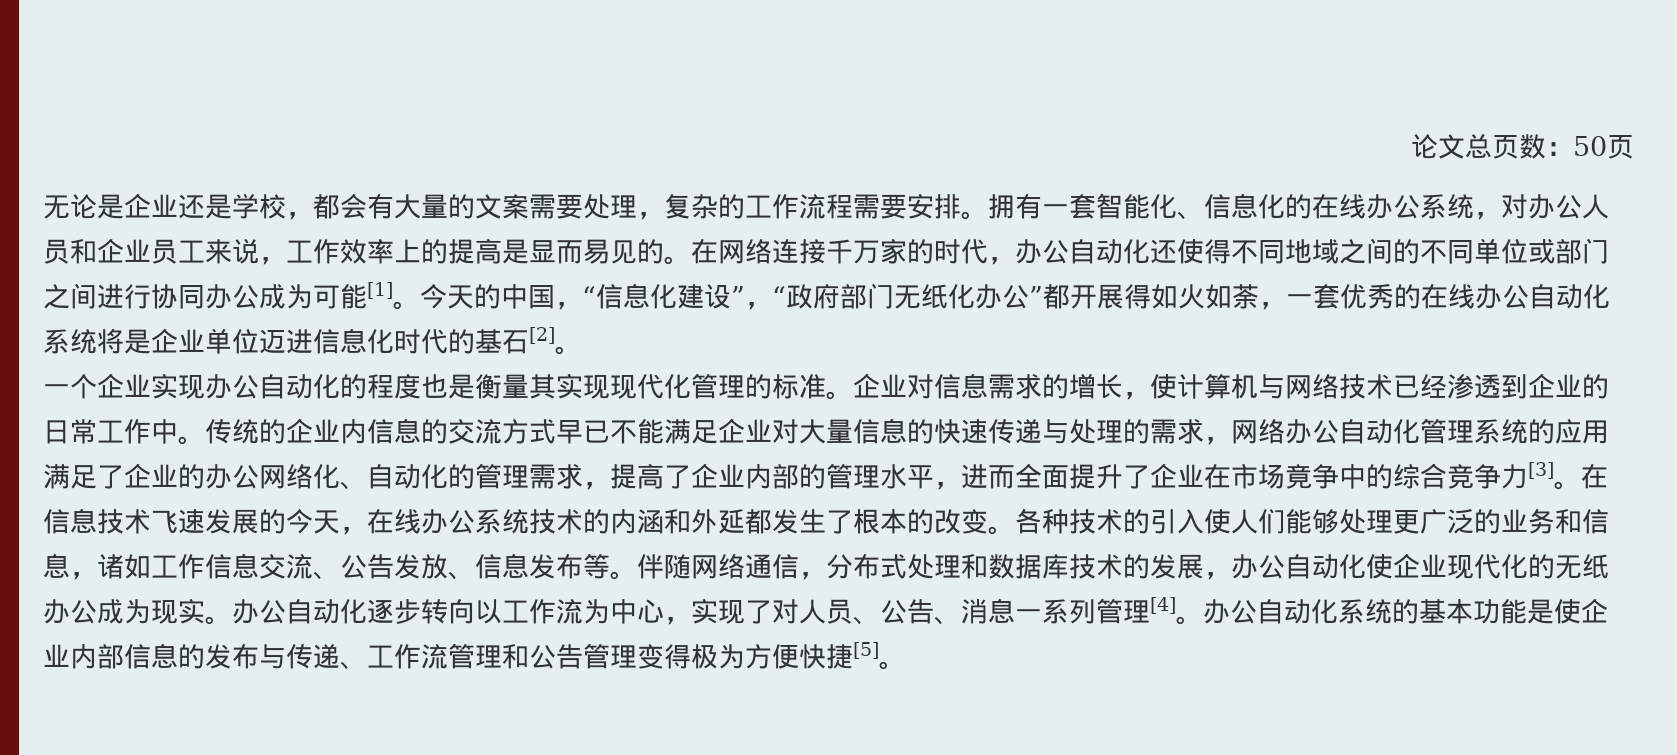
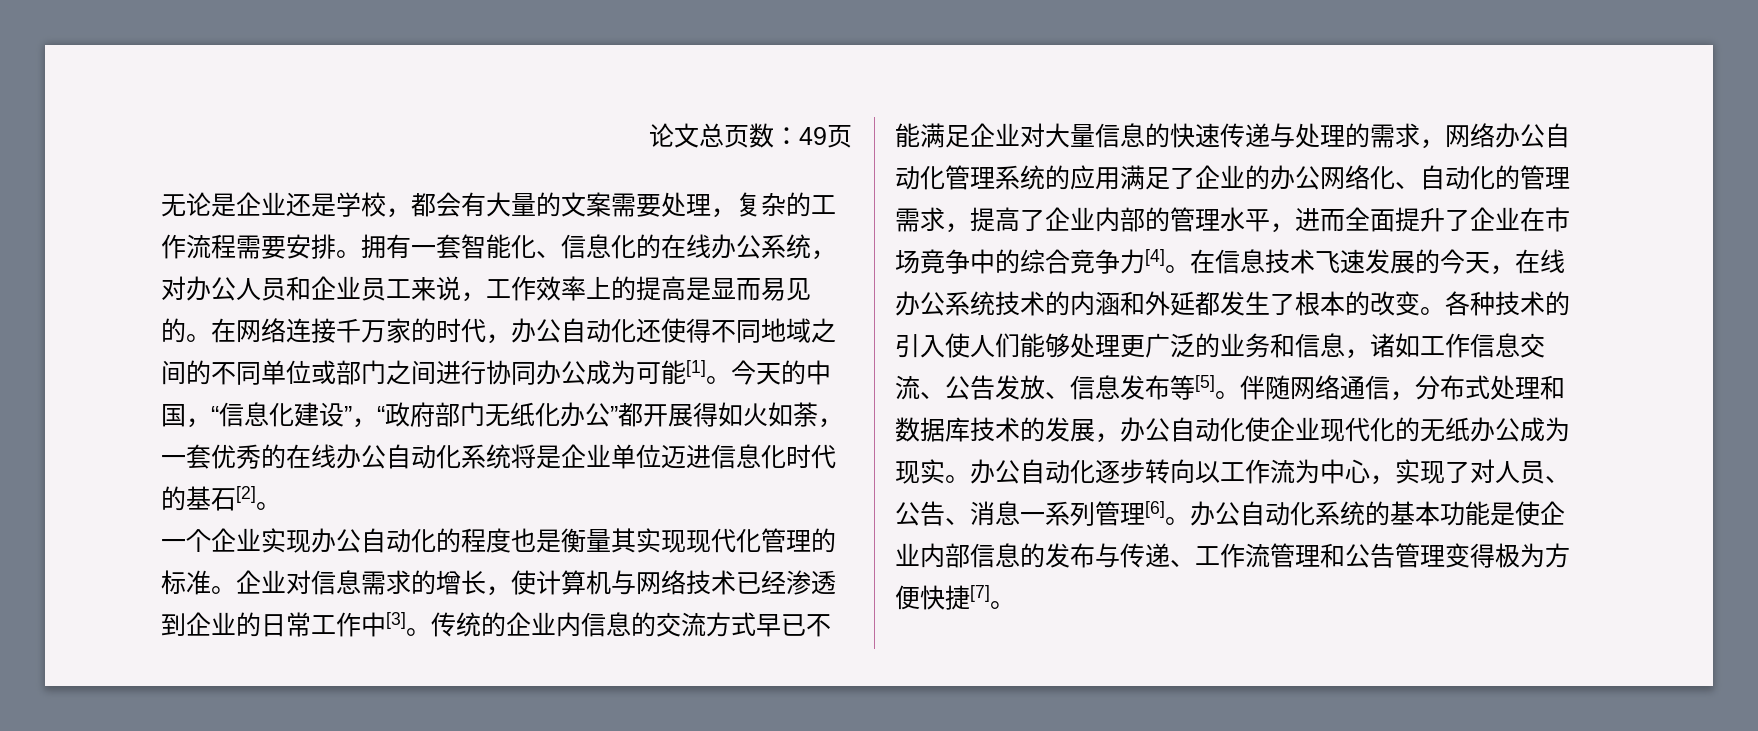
[1573,136,1607,156] 50 -> [799,127,827,145] 49
(178, 431) none -> [386,612,406,629] [3]
[1528,462,1554,479] [3] -> [1145,249,1165,266] [4]
(610, 566) none -> [1195,375,1215,392] [5]
[1150,597,1176,614] [4] -> [1145,501,1165,518] [6]
[853,642,879,659] [5] -> [970,585,990,602] [7]

